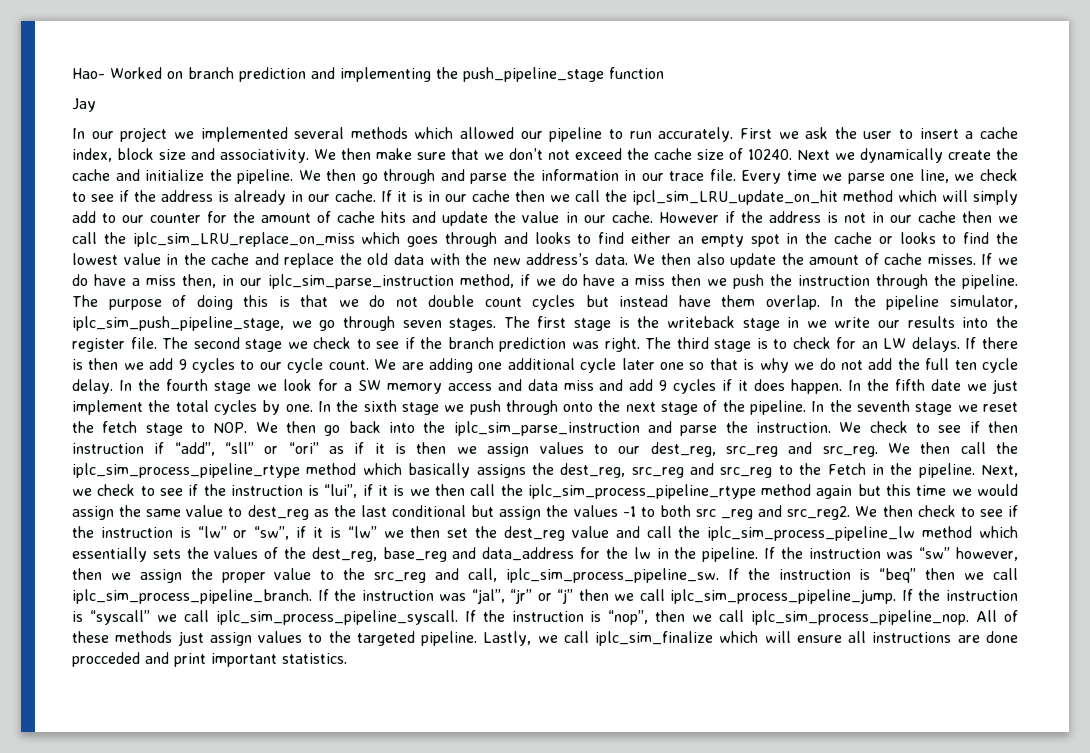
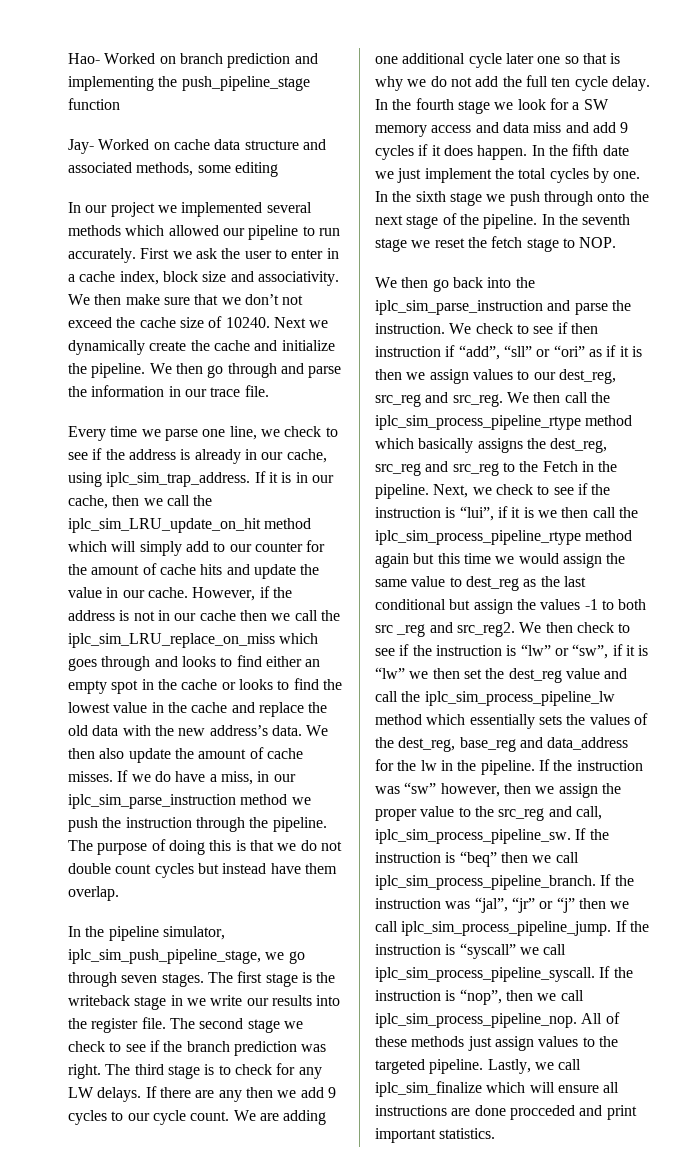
[72,98,96,112] Jay -> [68,139,326,154] [68,162,278,177] Jay- Worked on cache data structure and associated methods, some editing
[919,128,959,139] insert -> [291,248,339,259] enter in
(736, 175) none -> (269, 391) //
[335,190,376,202] cache. -> [286,449,327,463] [68,472,251,487] cache, using iplc_sim_trap_address.
[472,190,838,205] cache then we call the ipcl_sim_LRU_update_on_hit -> [68,495,213,509] [68,518,261,533] cache, then we call the iplc_sim_LRU_update_on_hit
[658,212,719,223] However -> [192,587,256,601] However,
[145,274,216,288] miss then, -> [220,771,253,785] miss,
[459,274,702,288] method, if we do have a miss then -> [240,794,288,805] method
(820, 302) none -> (119, 893) //
[861,341,878,349] an -> [298,1067,322,1079] any
[72,359,83,370] is -> [195,1090,242,1102] are any
(248, 427) none -> (617, 242) //

